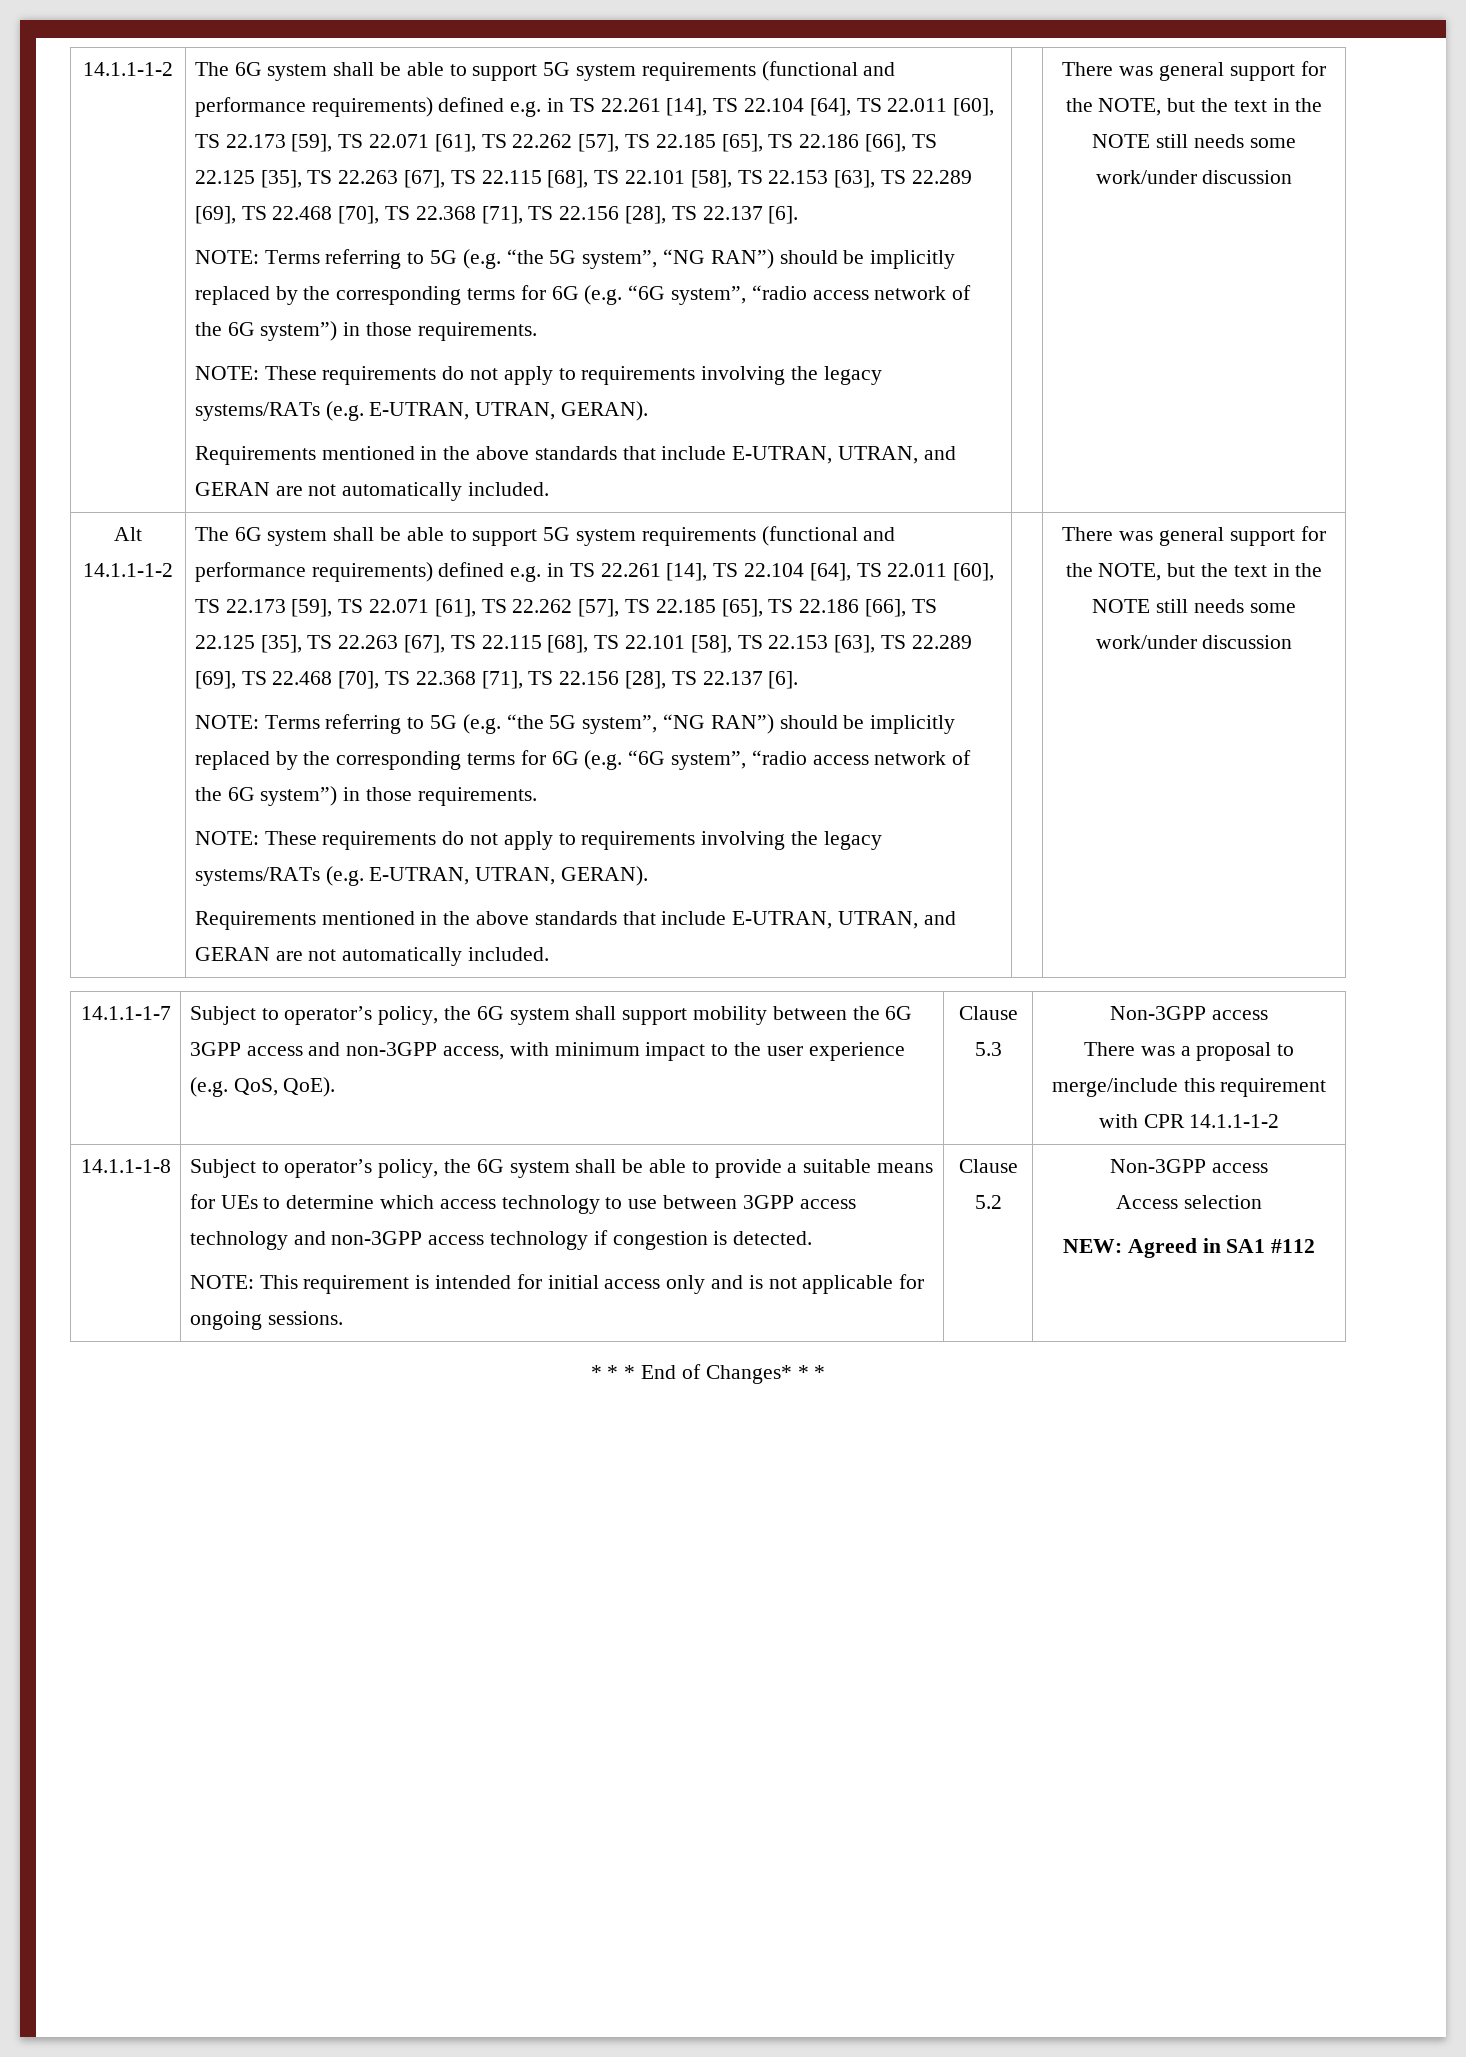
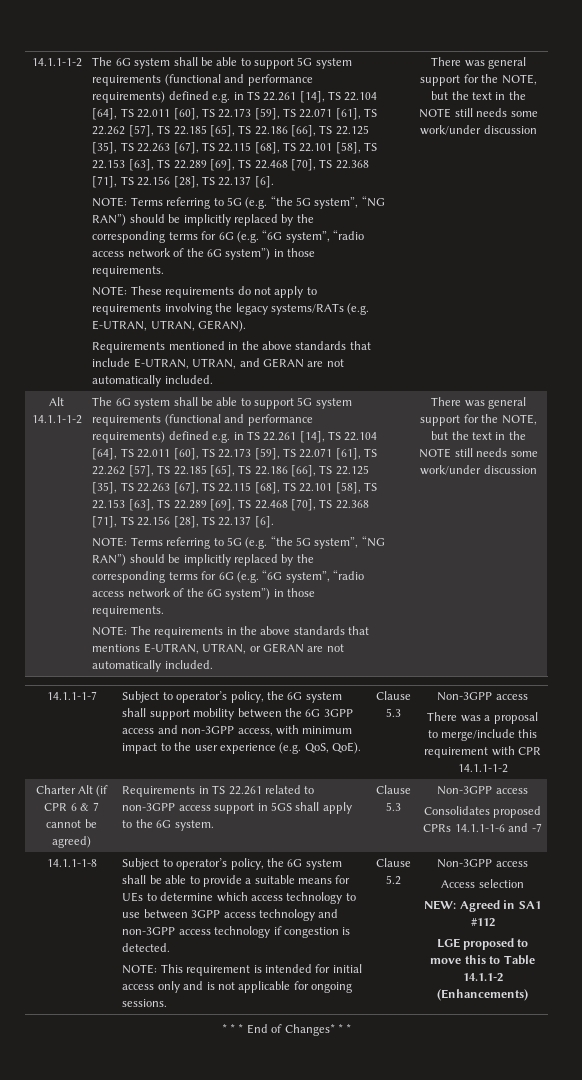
[264,831,882,850] [194,866,648,886] [194,911,956,930] These requirements do not apply to requirements involving the legacy systems/RATs (e.g. E-UTRAN, UTRAN, GERAN). // Requirements mentioned in the above standards that include E-UTRAN, UTRAN, and -> [130,626,370,638] [92,643,261,654] The requirements in the above standards that mentions E-UTRAN, UTRAN, or
(1280, 1121) none -> [35,785,109,797] [44,802,99,811] [46,819,97,828] [52,836,91,848] [122,785,315,797] [122,802,352,814] [122,819,214,831] [376,785,411,794] [386,802,401,811] [437,786,528,795] [423,806,542,818] [423,823,542,832] // Charter Alt (if CPR 6 & 7 cannot be agreed) | Requirements in TS 22.261 related to non-3GPP access support in 5GS shall apply to the 6G system. | Clause 5.3 | Non-3GPP access // Consolidates proposed CPRs 14.1.1-1-6 and -7
(1316, 1246) none -> [436,938,529,950] [430,955,535,965] [462,973,503,982] [437,989,528,1001] // LGE proposed to move this to Table 14.1.1-2 (Enhancements)

